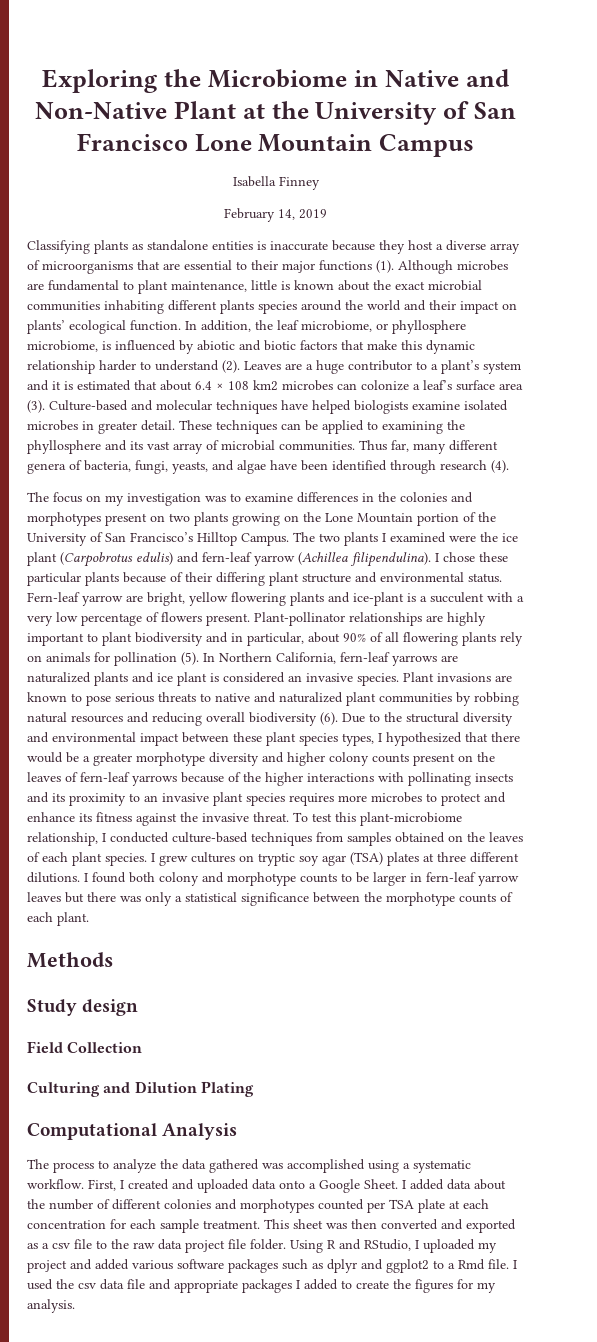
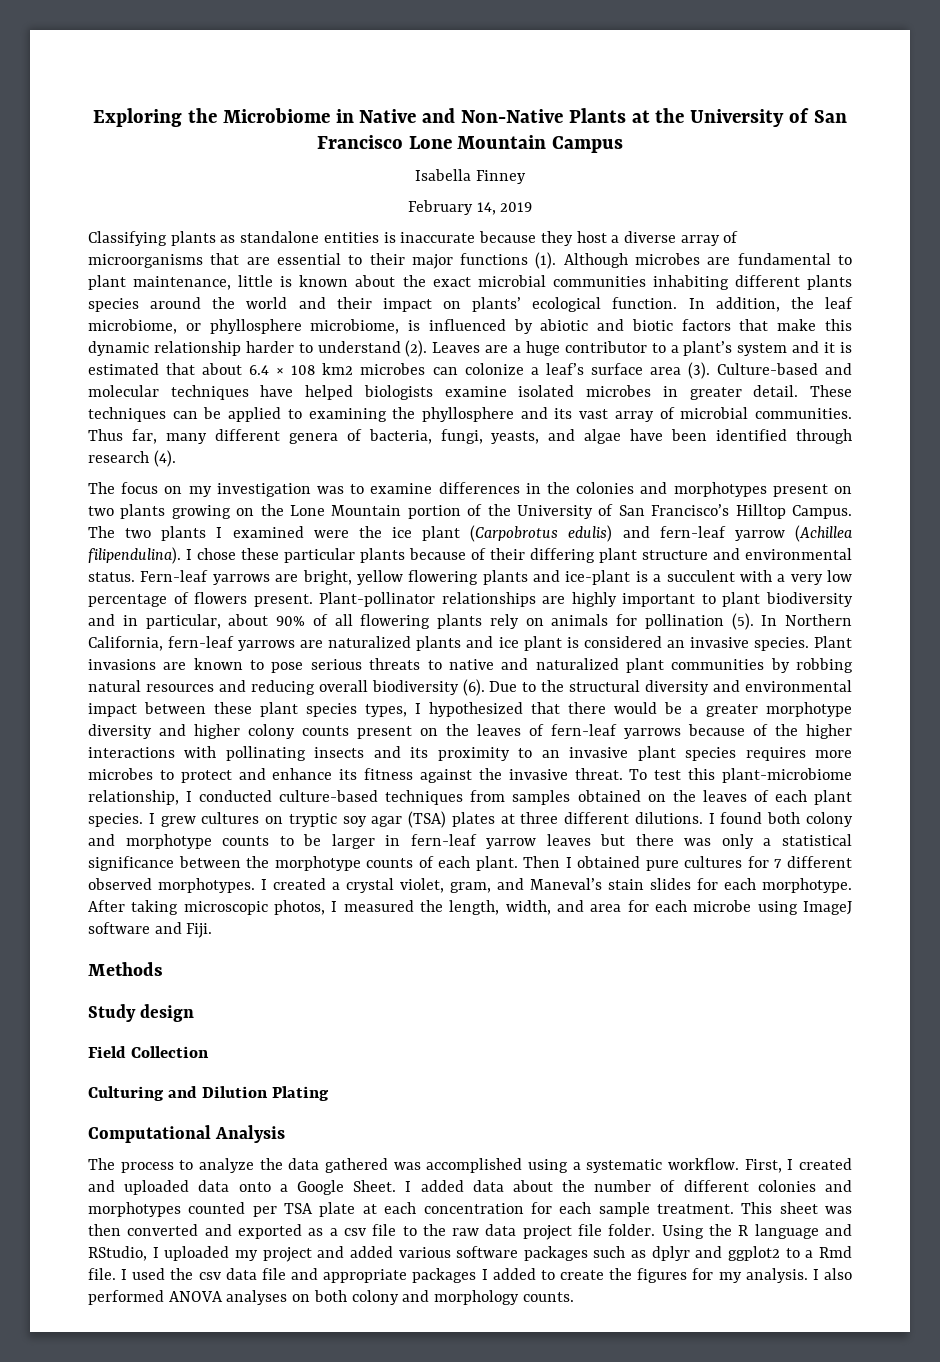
[173,101,236,119] Plant -> [568,108,626,123] Plants
[82,595,123,606] yarrow -> [212,574,270,585] yarrows
(89, 919) none -> [523,856,852,871] [88,878,852,893] [88,900,853,915] [88,922,213,938] Then I obtained pure cultures for 7 different observed morphotypes. I created a crystal violet, gram, and Maneval’s stain slides for each morphotype. After taking microscopic photos, I measured the length, width, and area for each microbe using ImageJ software and Fiji.
[327,1240,336,1249] R -> [709,1224,819,1239] the R language
(75, 1306) none -> [812,1268,852,1280] [88,1290,574,1305] I also performed ANOVA analyses on both colony and morphology counts.

